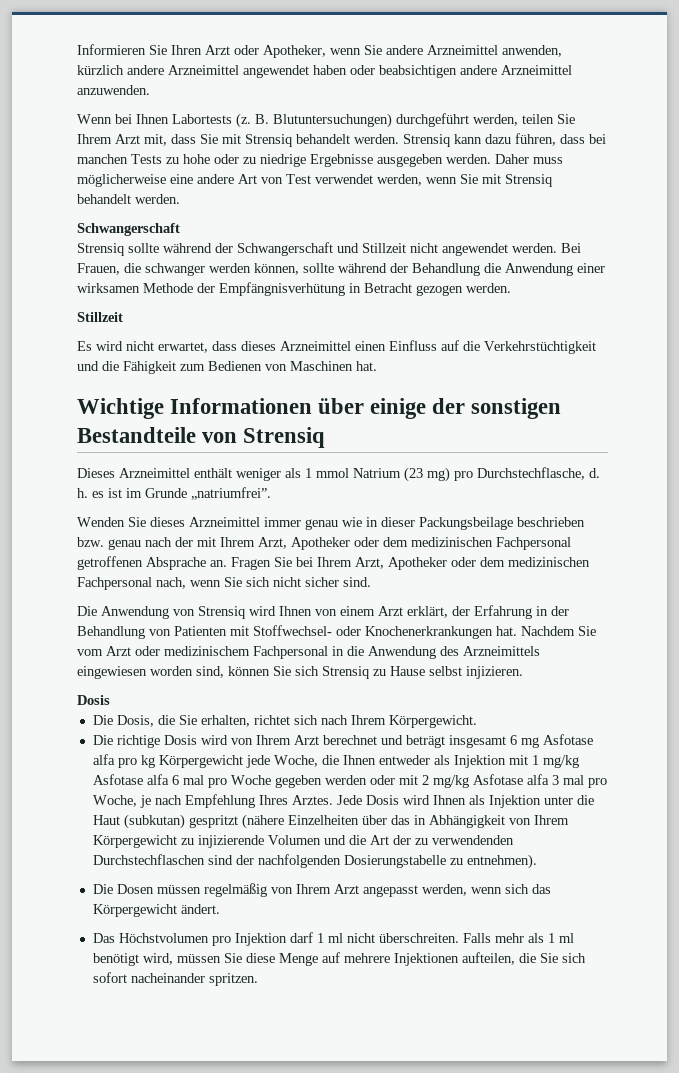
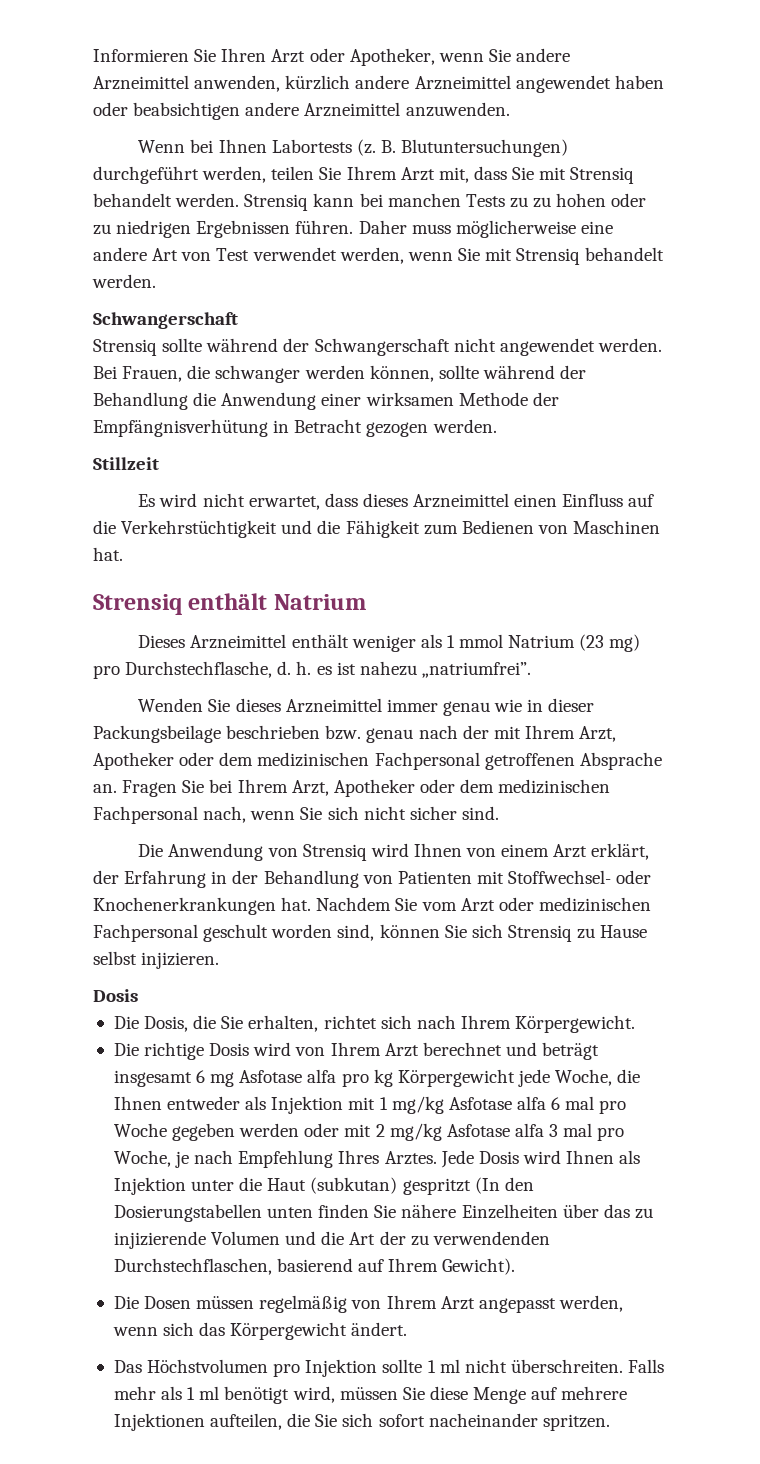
[485,133,585,146] dazu führen, dass -> (355, 200) none
[183,154,491,167] hohe oder zu niedrige Ergebnisse ausgegeben werden. -> [533,193,647,208] [93,220,354,238] zu hohen oder zu niedrigen Ergebnissen führen.
[337,243,406,253] und Stillzeit -> (450, 347) none
[77,398,562,419] [77,427,326,448] Wichtige Informationen über einige der sonstigen Bestandteile von Strensiq -> [93,593,366,615] Strensiq enthält Natrium
[126,488,187,498] im Grunde -> [359,661,417,676] nahezu
[164,646,540,659] [77,666,147,679] medizinischem Fachpersonal in die Anwendung des Arzneimittels eingewiesen -> [538,897,651,912] [93,924,269,942] medizinischen Fachpersonal geschult
[241,814,569,829] [92,835,177,848] (nähere Einzelheiten über das in Abhängigkeit von Ihrem Körpergewicht -> [474,1177,534,1194] [113,1204,630,1222] (In den Dosierungstabellen unten finden Sie nähere Einzelheiten über das
[92,854,537,869] Durchstechflaschen sind der nachfolgenden Dosierungstabelle zu entnehmen). -> [113,1258,516,1275] Durchstechflaschen, basierend auf Ihrem Gewicht).
[289,932,313,943] darf -> [382,1359,423,1373] sollte

